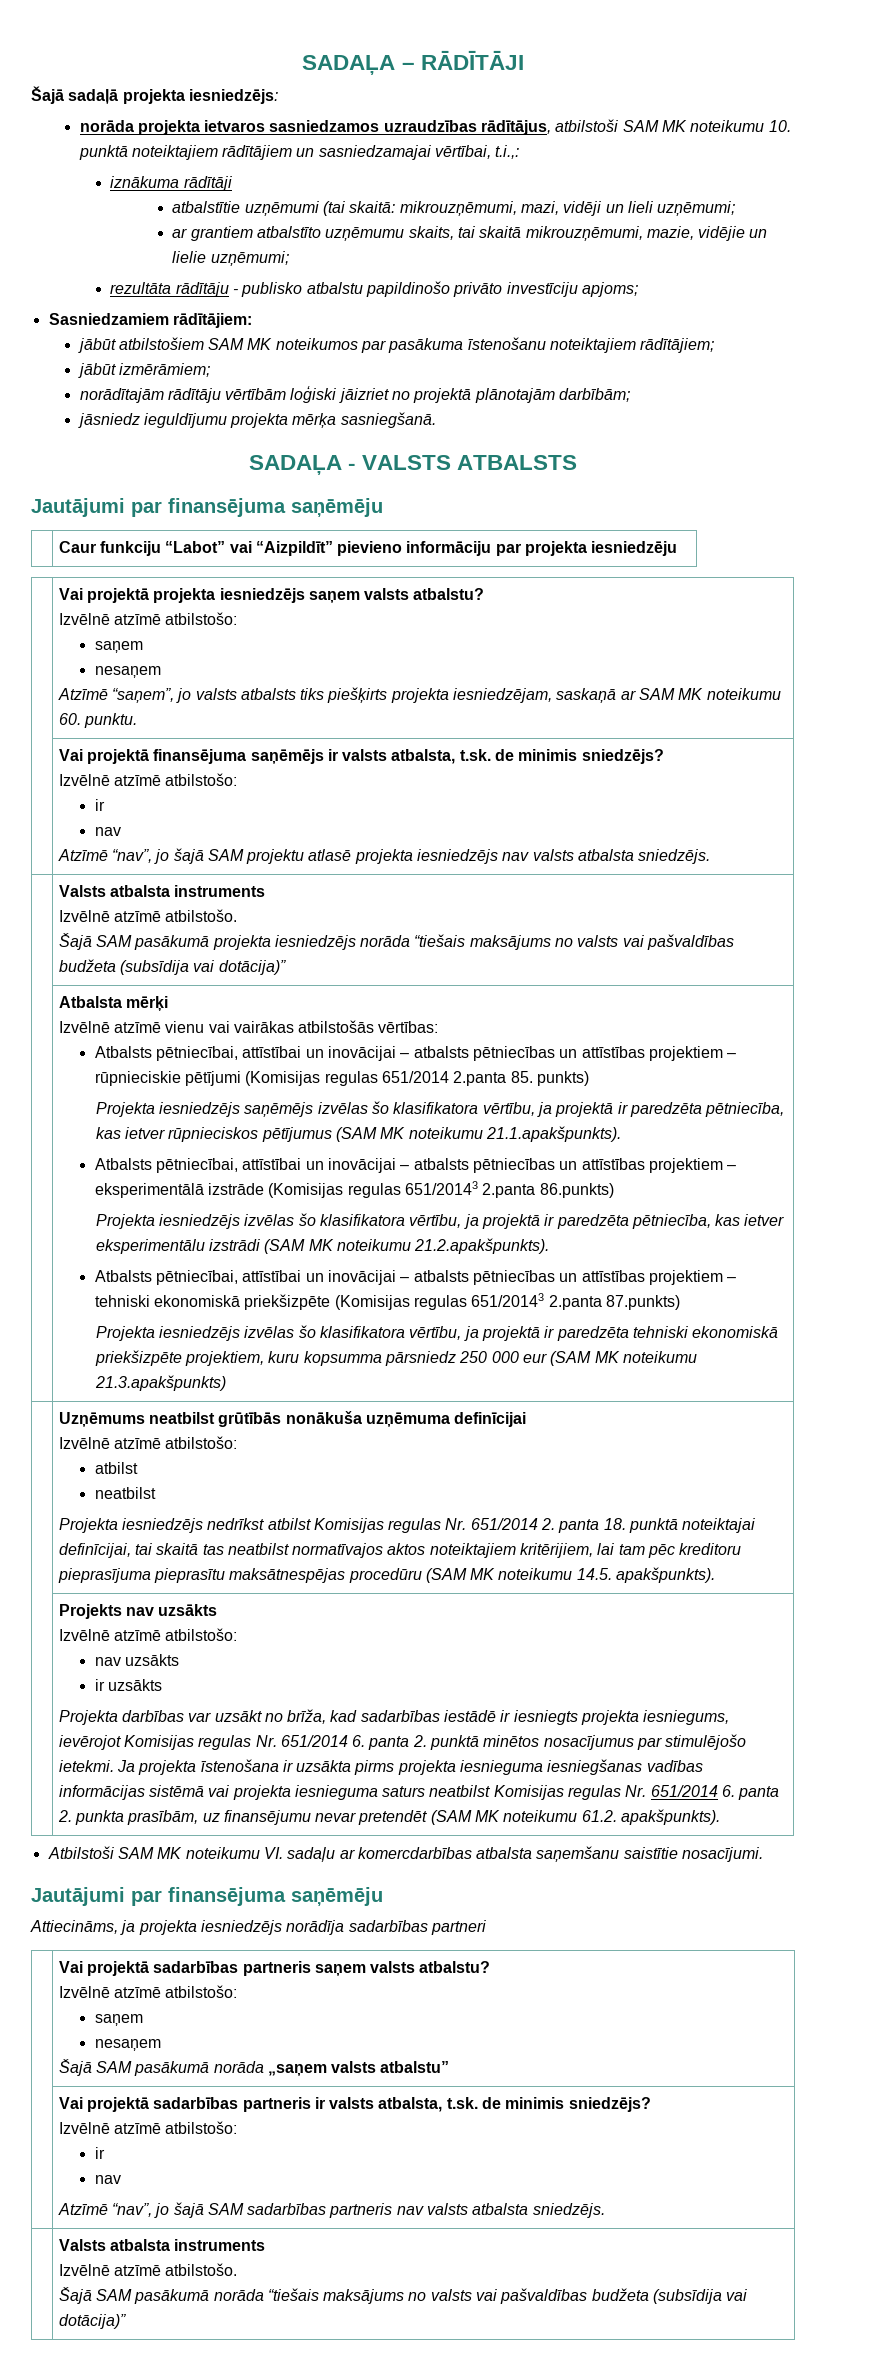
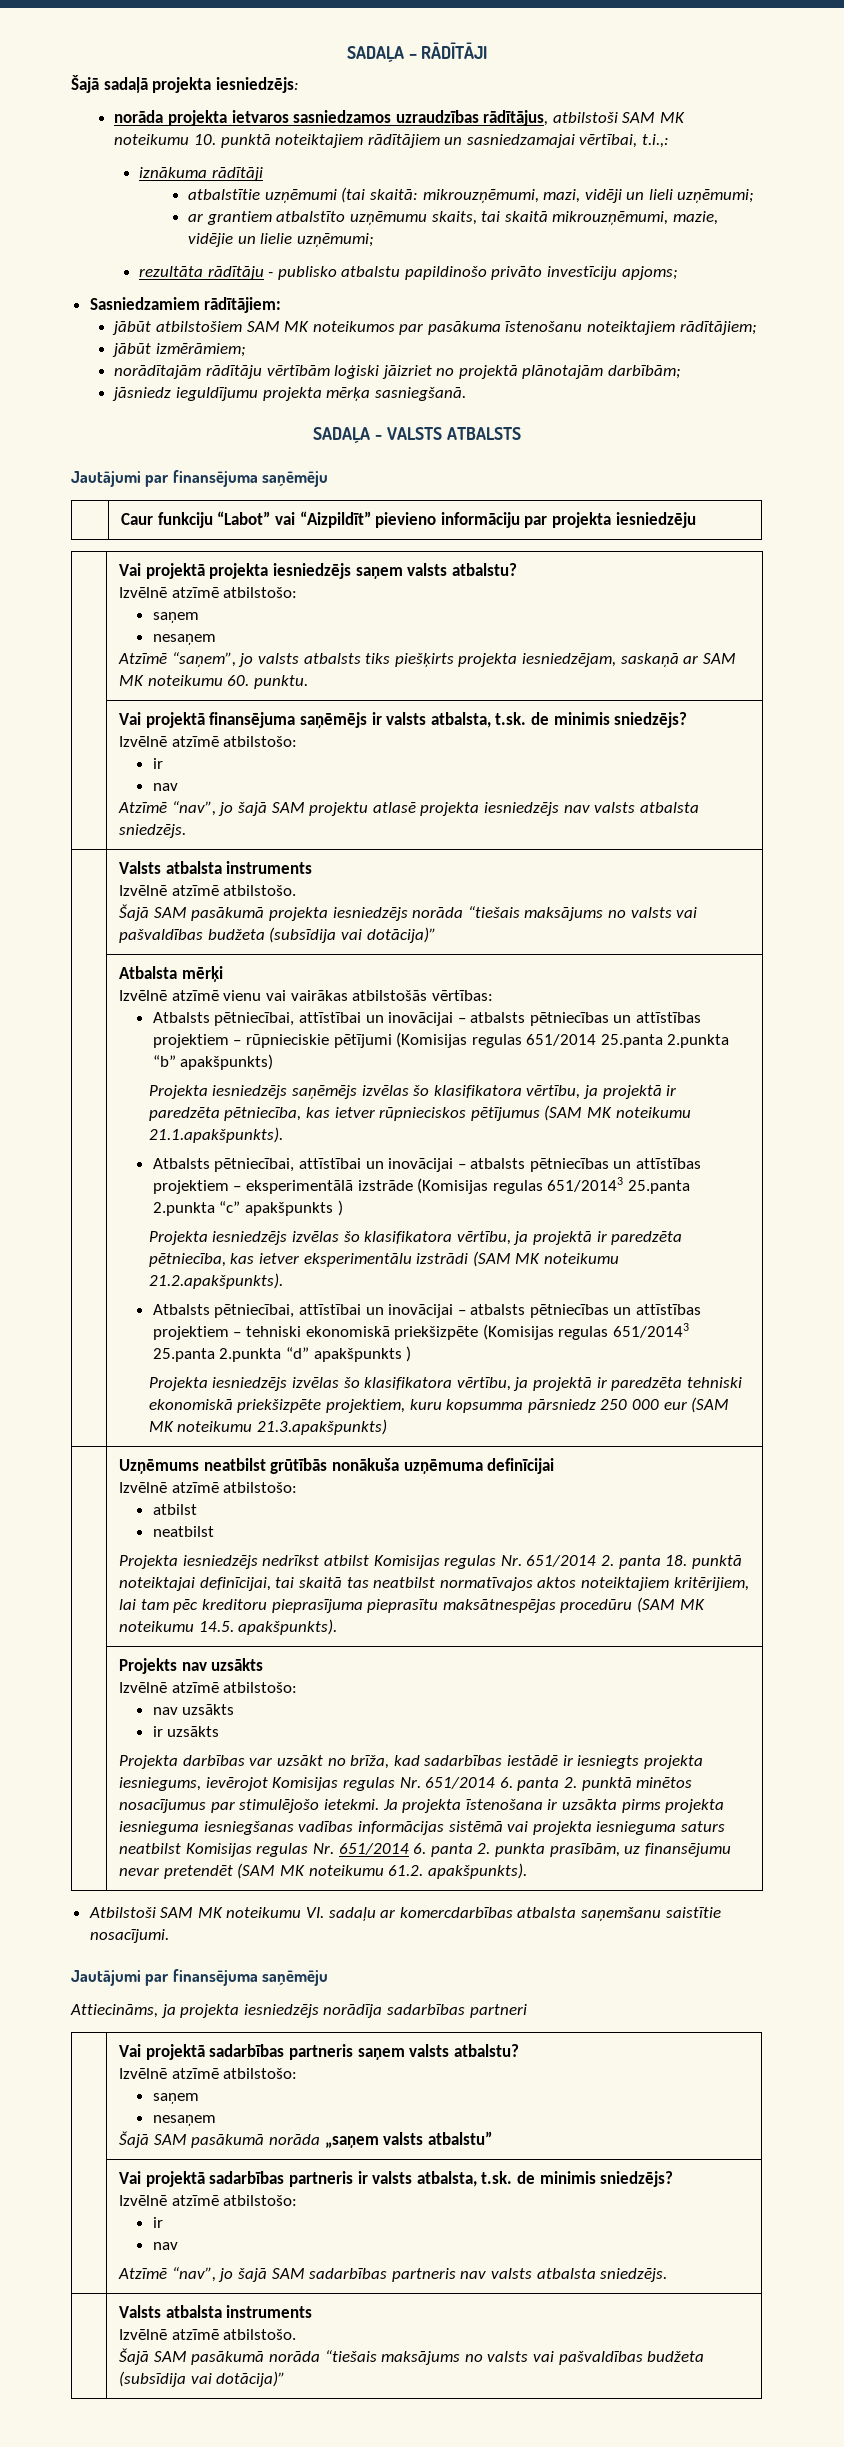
[453,1071,589,1086] 2.panta 85. punkts) -> [600,1034,730,1048] [152,1054,274,1070] 25.panta 2.punkta “b” apakšpunkts)
[482,1183,614,1198] 2.panta 86.punkts) -> [627,1180,690,1194] [152,1200,343,1216] 25.panta 2.punkta “c” apakšpunkts )
[548,1295,680,1310] 2.panta 87.punkts) -> [152,1346,412,1362] 25.panta 2.punkta “d” apakšpunkts )

